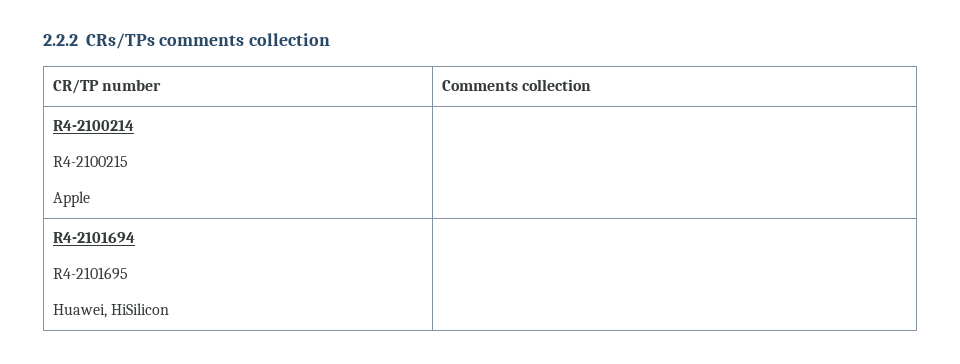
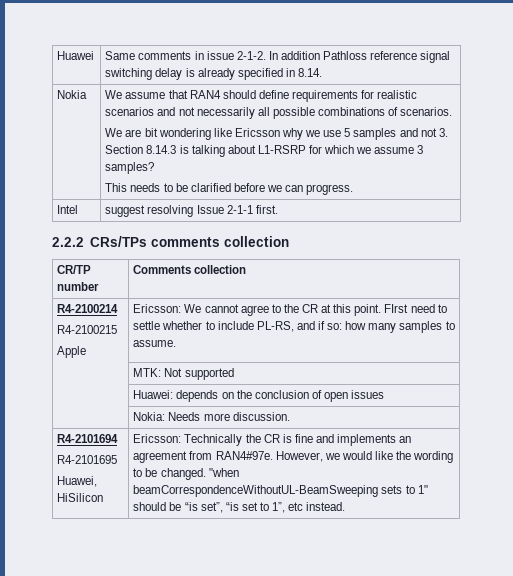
(43, 40) none -> [57,51,95,60] [105,51,451,63] [105,68,323,80] [57,90,88,99] [105,90,418,102] [105,107,453,119] [105,128,448,140] [105,145,424,157] [105,162,155,174] [105,183,354,195] [57,205,79,214] [105,205,278,217] Huawei | Same comments in issue 2-1-2. In addition Pathloss reference signal switching delay is already specified in 8.14. // Nokia | We assume that RAN4 should define requirements for realistic scenarios and not necessarily all possible combinations of scenarios. // We are bit wondering like Ericsson why we use 5 samples and not 3. Section 8.14.3 is talking about L1-RSRP for which we assume 3 samples? // This needs to be clarified before we can progress. // Intel | suggest resolving Issue 2-1-1 first. //
[52,232,135,243] [52,267,128,280] [52,303,169,318] // R4-2101694 // R4-2101695 // Huawei, HiSilicon | -> [133,304,447,316] [133,321,455,333] [133,340,177,347] [133,368,234,380] [133,390,385,402] [133,412,290,421] [57,434,119,443] [57,455,118,464] [57,476,98,487] [57,493,104,502] [133,434,412,446] [133,451,454,463] [133,468,239,480] [133,485,428,497] [133,502,346,513] Ericsson: We cannot agree to the CR at this point. FIrst need to settle whether to include PL-RS, and if so: how many samples to assume. // | MTK: Not supported // | Huawei: depends on the conclusion of open issues // | Nokia: Needs more discussion. // R4-2101694 // R4-2101695 // Huawei, HiSilicon | Ericsson: Technically the CR is fine and implements an agreement from RAN4#97e. However, we would like the wording to be changed. "when beamCorrespondenceWithoutUL-BeamSweeping sets to 1" should be “is set”, “is set to 1”, etc instead.

